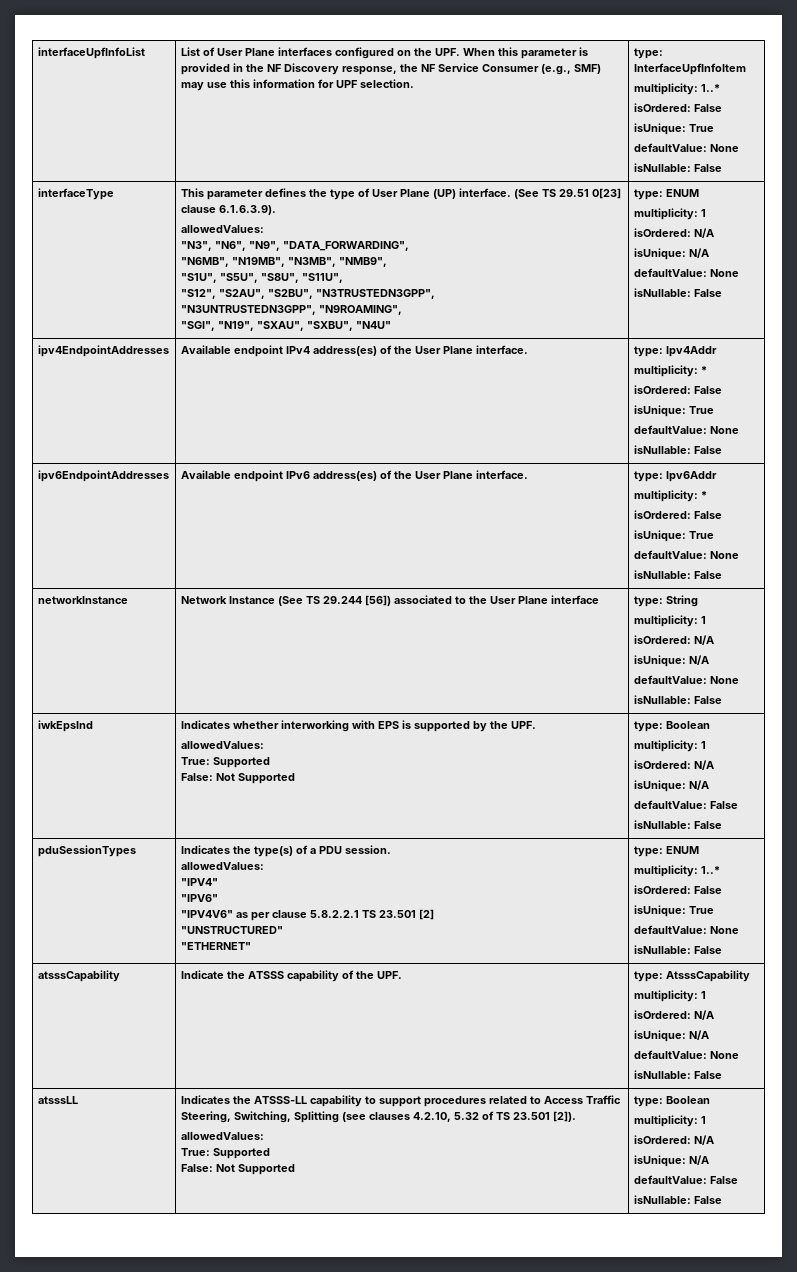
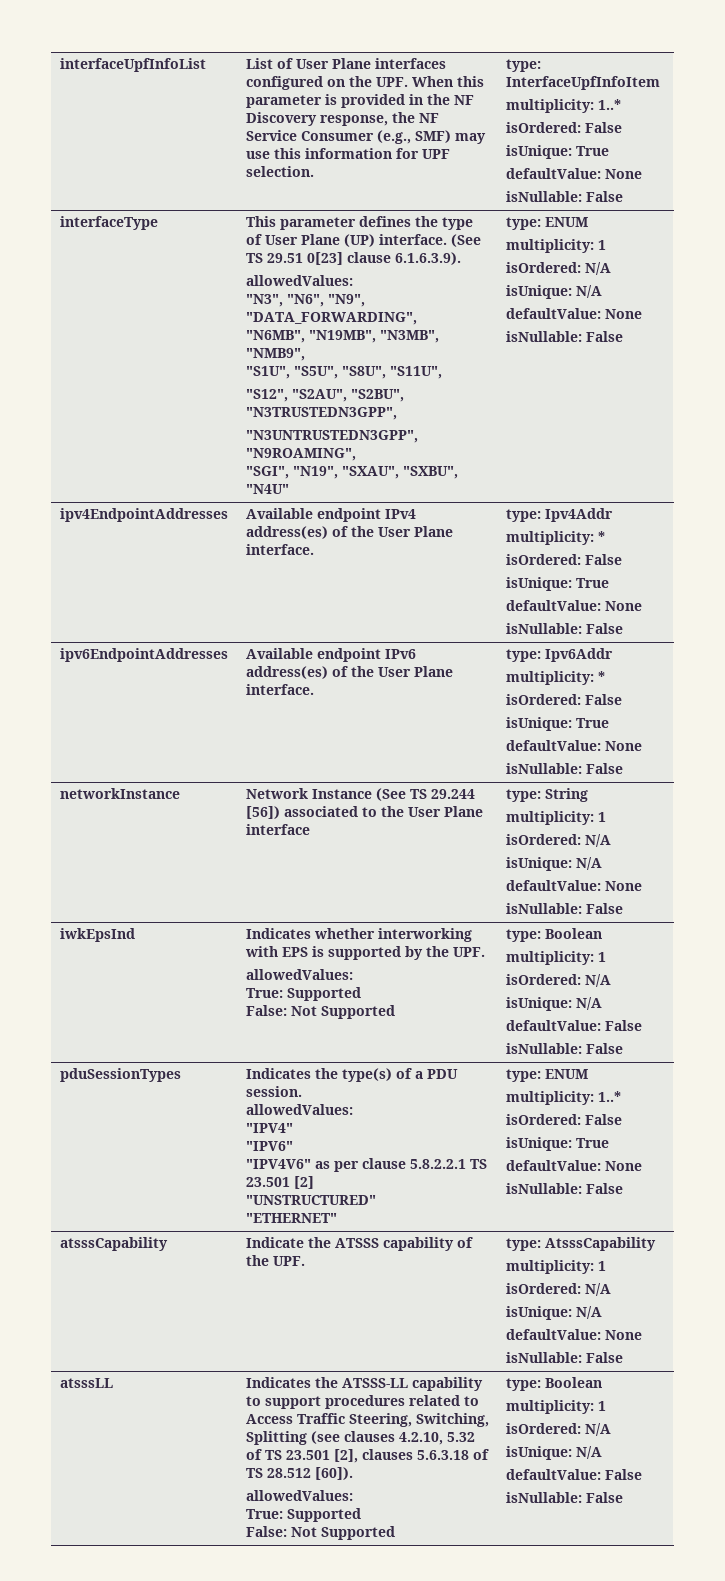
[552,1111,576,1122] [2]). -> [333,1449,489,1463] [245,1467,353,1480] [2], clauses 5.6.3.18 of TS 28.512 [60]).

